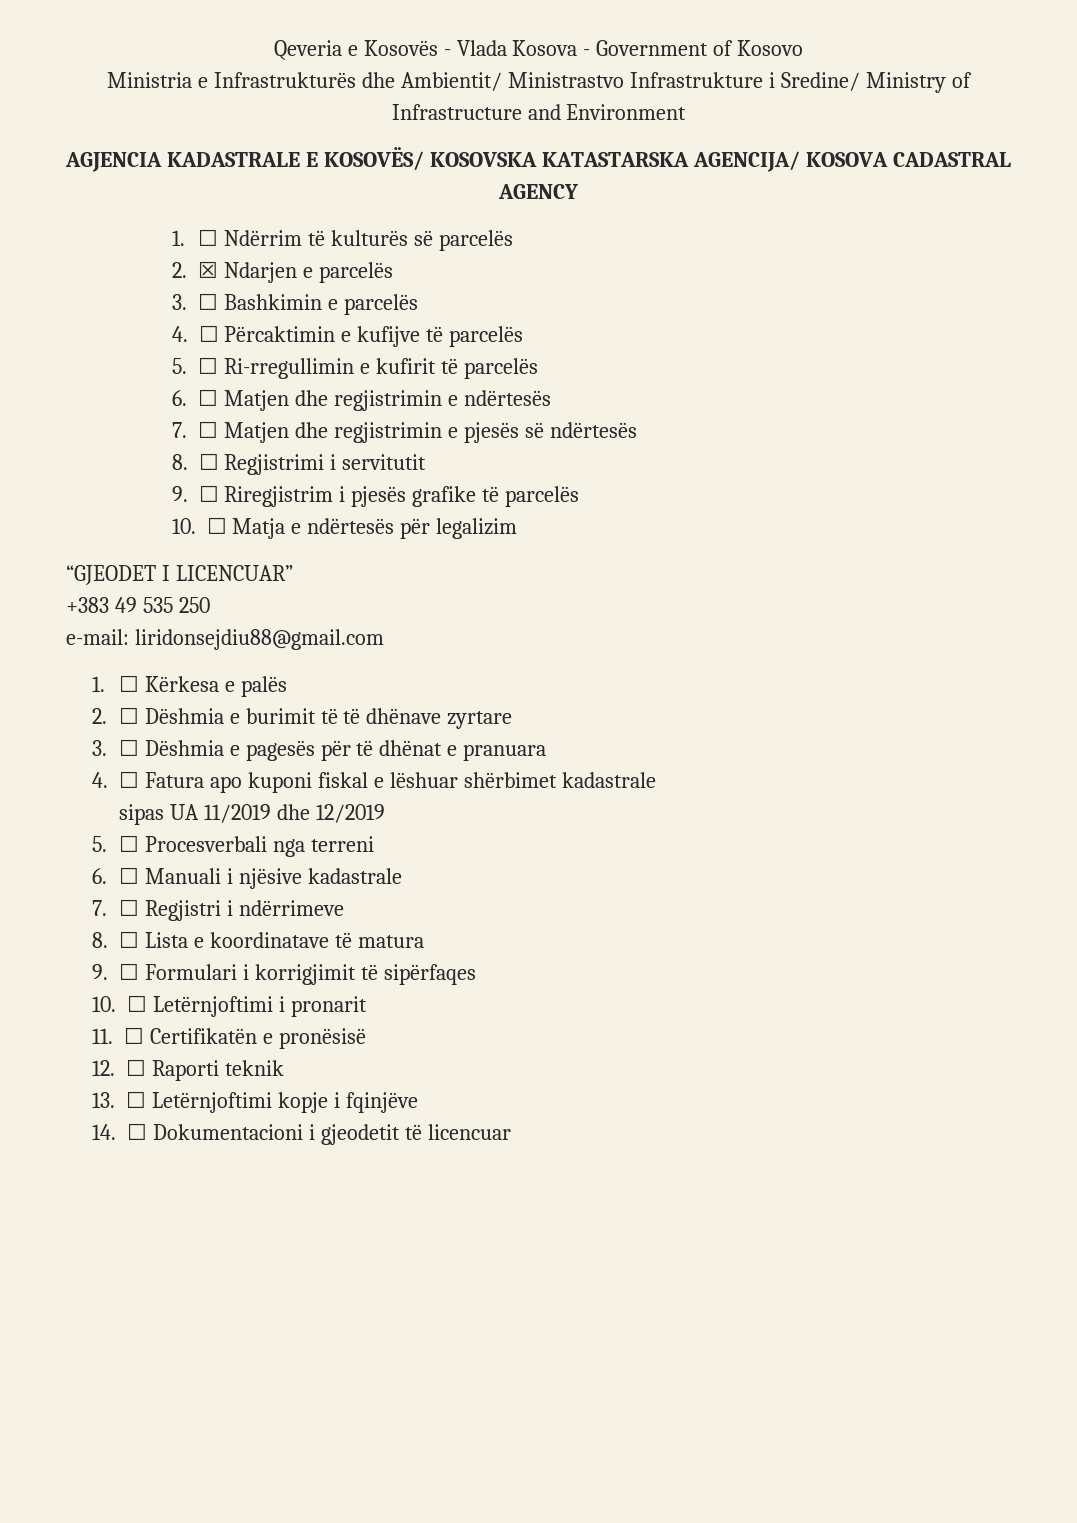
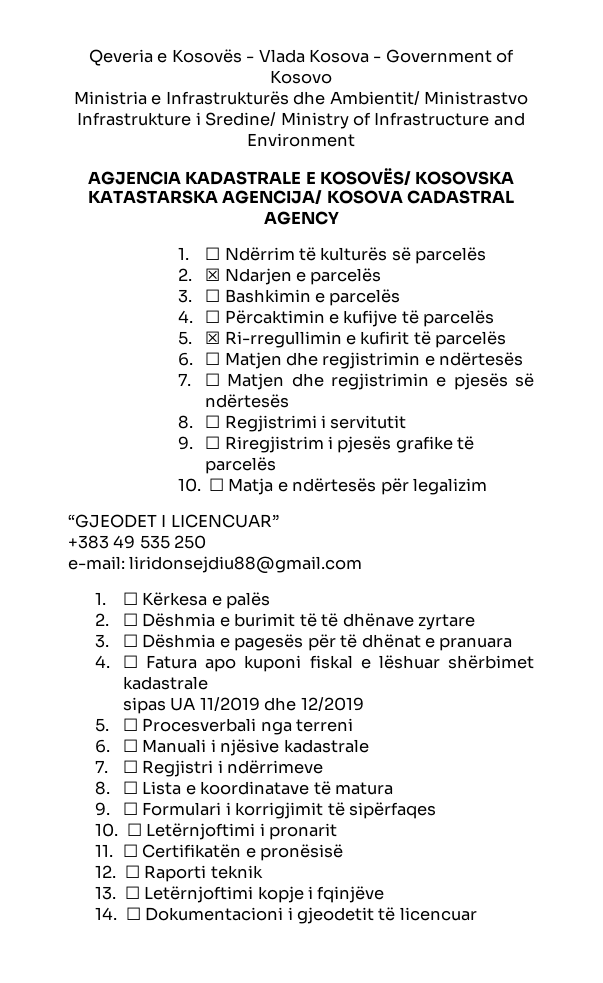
[197,357,218,374] ☐ -> [205,331,221,344] ☒

